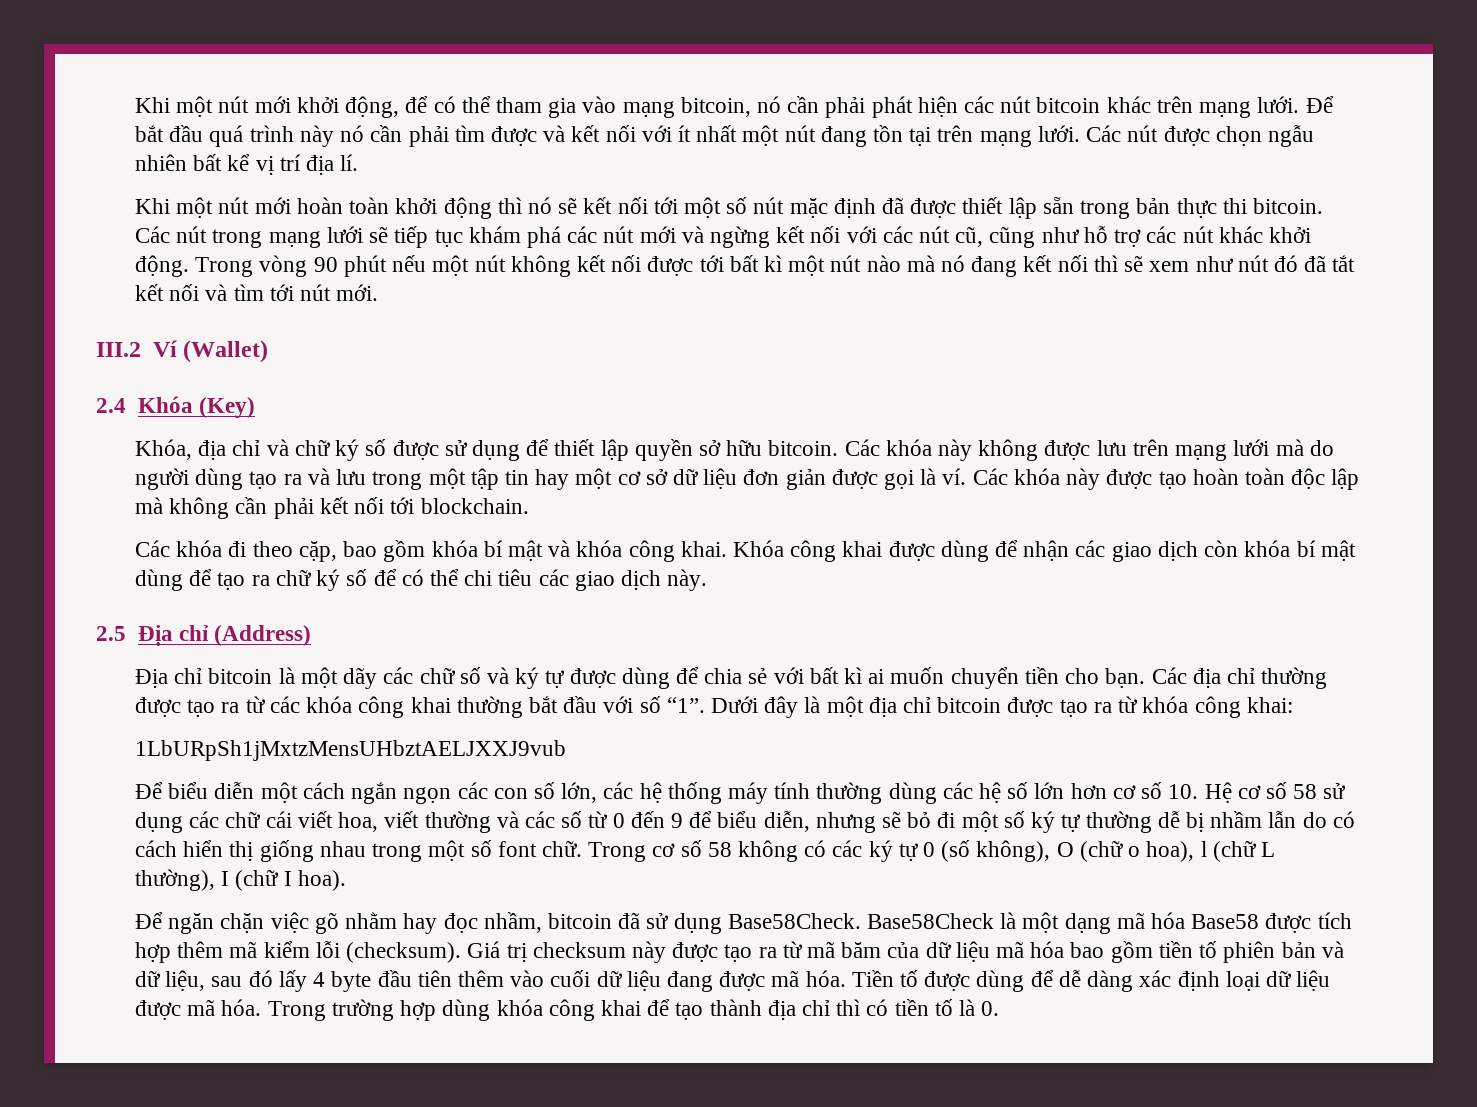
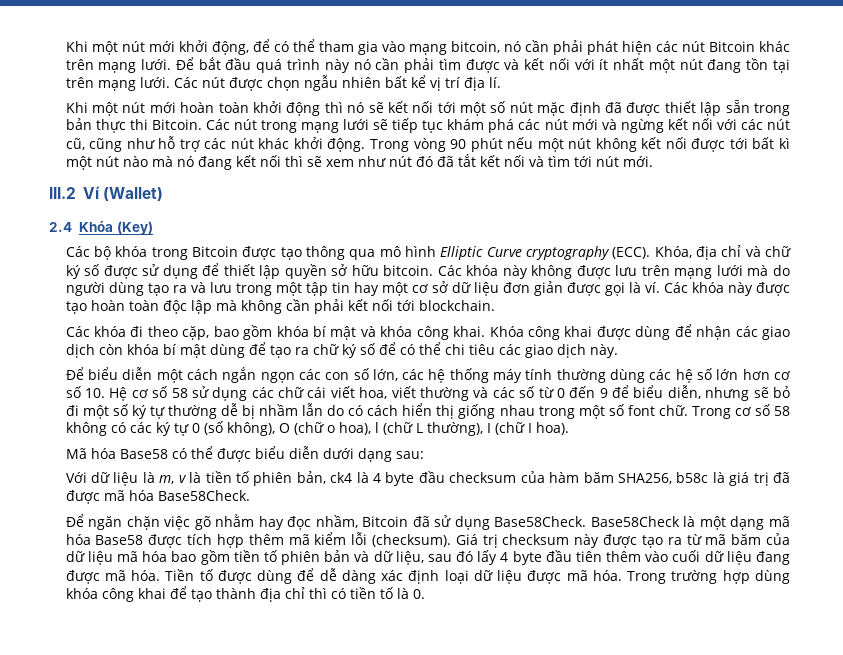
[1036,97,1101,113] bitcoin -> [708,41,755,52] Bitcoin
[1252,198,1323,214] bitcoin. -> [151,119,202,130] Bitcoin.
(255, 407) none -> [65,246,651,260] Các bộ khóa trong Bitcoin được tạo thông qua mô hình Elliptic Curve cryptography (ECC).
[96,625,311,646] [135,667,1328,689] [135,696,1293,718] [135,740,567,761] // 2.5 Địa chỉ (Address) // Địa chỉ bitcoin là một dãy các chữ số và ký tự được dùng để chia sẻ với bất kì ai muốn chuyển tiền cho bạn. Các địa chỉ thường được tạo ra từ các khóa công khai thường bắt đầu với số “1”. Dưới đây là một địa chỉ bitcoin được tạo ra từ khóa công khai: // 1LbURpSh1jMxtzMensUHbztAELJXXJ9vub -> (618, 351) none
(346, 880) none -> [65,446,424,462] [65,471,790,486] [65,490,250,504] // Mã hóa Base58 có thể được biểu diễn dưới dạng sau: // Với dữ liệu là m, v là tiền tố phiên bản, ck4 là 4 byte đầu checksum của hàm băm SHA256, b58c là giá trị đã được mã hóa Base58Check.
[547,913,612,929] bitcoin -> [362,516,409,527] Bitcoin

